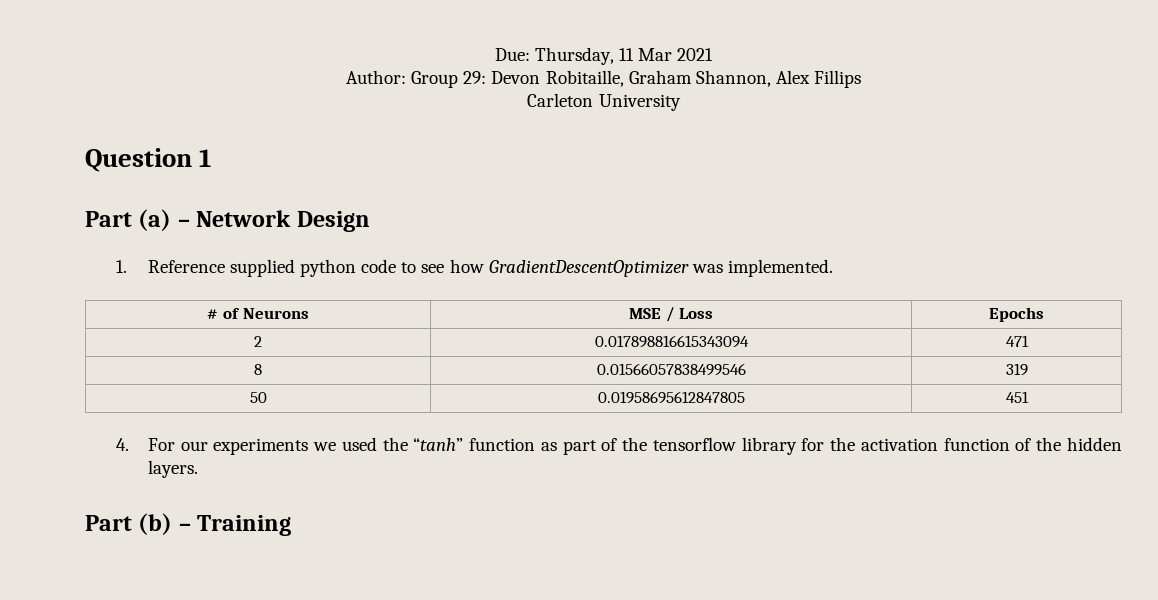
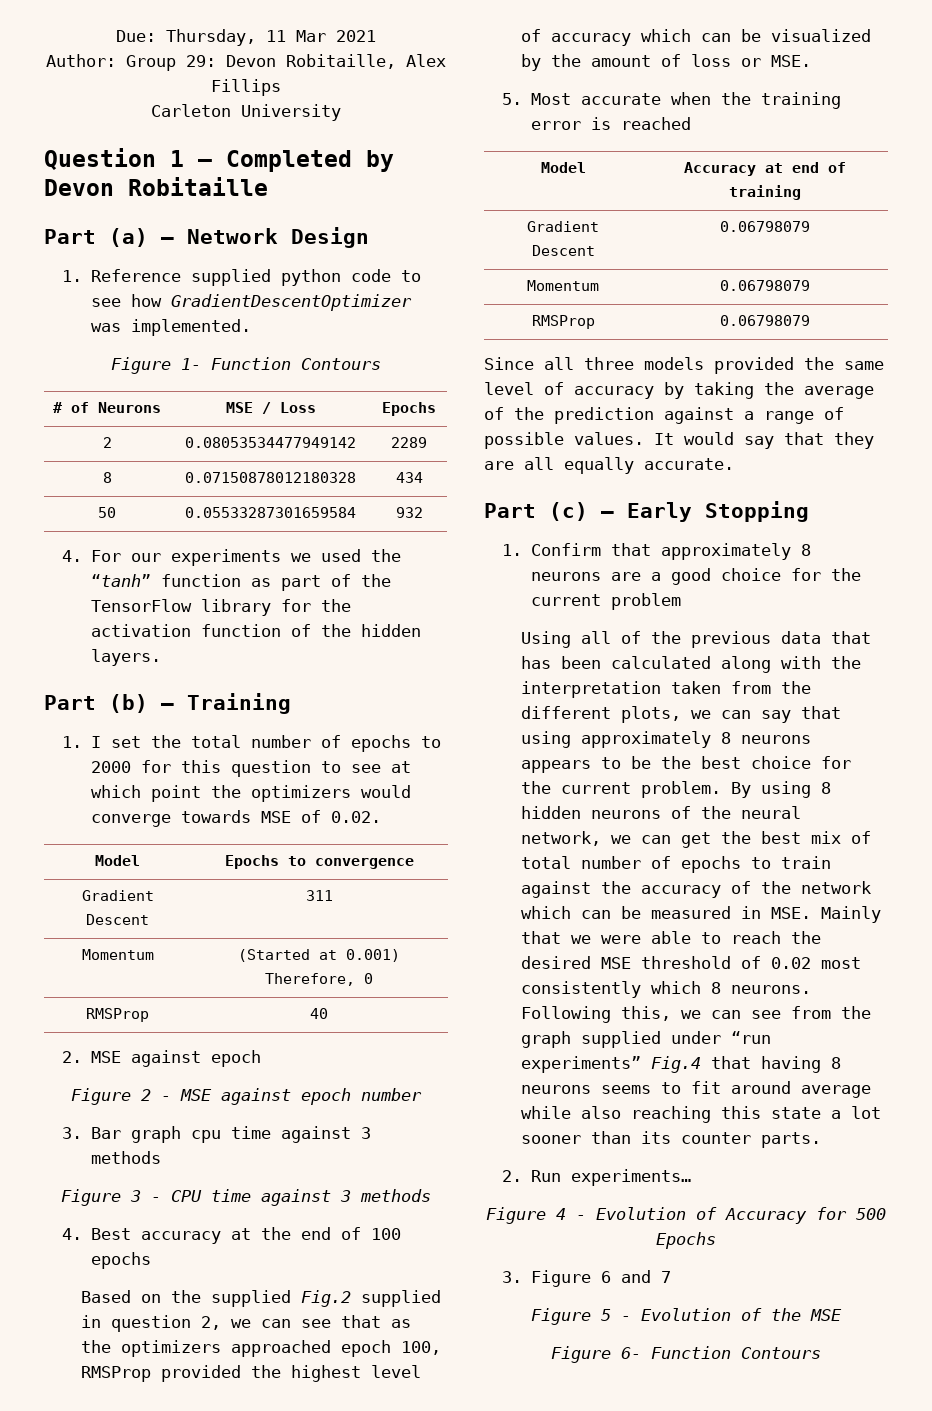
[628,70,771,87] Graham Shannon, -> (396, 61) none
(212, 158) none -> [198,150,394,172] [44,177,268,196] – Completed by Devon Robitaille
(833, 268) none -> [111,357,381,374] // Figure 1- Function Contours
[594,335,749,348] [1005,335,1029,347] 0.017898816615343094 | 471 -> [185,437,356,448] [391,437,427,448] 0.08053534477949142 | 2289
[596,363,746,376] [1005,363,1028,376] 0.01566057838499546 | 319 -> [185,472,356,483] [395,472,423,483] 0.07150878012180328 | 434
[597,391,745,404] [1005,391,1029,403] 0.01958695612847805 | 451 -> [185,507,356,518] [395,507,423,518] 0.05533287301659584 | 932
[652,437,736,451] tensorflow -> [90,599,192,612] TensorFlow
(292, 525) none -> [62,735,441,752] [90,760,411,777] [90,785,411,802] [90,810,381,827] [95,855,140,866] [224,855,414,869] [81,890,154,901] [86,914,149,925] [305,890,333,901] [81,949,154,960] [238,949,400,962] [265,973,373,986] [86,1008,149,1022] [310,1008,328,1019] [62,1050,261,1067] [71,1088,422,1105] [62,1126,371,1143] [90,1151,161,1164] [61,1189,431,1206] [62,1227,401,1244] [90,1252,151,1269] [80,1290,441,1307] [80,1315,411,1332] [80,1340,441,1357] [80,1365,421,1382] [520,29,871,46] [520,54,811,71] [502,92,841,109] [530,117,691,130] [540,162,586,173] [683,162,846,176] [728,185,801,200] [527,221,599,232] [531,245,595,256] [719,221,810,232] [527,280,599,291] [719,280,810,291] [531,315,595,329] [719,315,810,326] [484,357,884,374] [484,382,874,399] [484,407,844,424] [484,432,874,449] [484,457,734,474] [484,501,809,522] [502,543,811,560] [530,568,861,585] [530,593,681,610] [520,631,871,648] [520,656,861,673] [520,681,811,698] [520,706,841,723] [520,731,811,748] [520,756,851,773] [520,781,831,798] [520,806,801,819] [520,831,871,848] [520,856,831,873] [520,881,871,898] [520,906,881,923] [520,931,821,944] [520,956,861,969] [520,981,811,998] [520,1006,871,1023] [520,1031,771,1048] [520,1056,841,1073] [520,1081,871,1098] [520,1106,881,1123] [520,1131,821,1148] [502,1169,691,1186] [486,1207,886,1224] [656,1232,716,1249] [502,1270,671,1287] [531,1308,842,1325] [551,1346,821,1363] // 1. I set the total number of epochs to 2000 for this question to see at which point the optimizers would converge towards MSE of 0.02. // Model | Epochs to convergence // Gradient Descent | 311 // Momentum | (Started at 0.001) Therefore, 0 // RMSProp | 40 // 2. MSE against epoch // Figure 2 - MSE against epoch number // 3. Bar graph cpu time against 3 methods // Figure 3 - CPU time against 3 methods // 4. Best accuracy at the end of 100 epochs // Based on the supplied Fig.2 supplied in question 2, we can see that as the optimizers approached epoch 100, RMSProp provided the highest level of accuracy which can be visualized by the amount of loss or MSE. // 5. Most accurate when the training error is reached // Model | Accuracy at end of training // Gradient Descent | 0.06798079 // Momentum | 0.06798079 // RMSProp | 0.06798079 // Since all three models provided the same level of accuracy by taking the average of the prediction against a range of possible values. It would say that they are all equally accurate. // Part (c) – Early Stopping // 1. Confirm that approximately 8 neurons are a good choice for the current problem // Using all of the previous data that has been calculated along with the interpretation taken from the different plots, we can say that using approximately 8 neurons appears to be the best choice for the current problem. By using 8 hidden neurons of the neural network, we can get the best mix of total number of epochs to train against the accuracy of the network which can be measured in MSE. Mainly that we were able to reach the desired MSE threshold of 0.02 most consistently which 8 neurons. Following this, we can see from the graph supplied under “run experiments” Fig.4 that having 8 neurons seems to fit around average while also reaching this state a lot sooner than its counter parts. // 2. Run experiments… // Figure 4 - Evolution of Accuracy for 500 Epochs // 3. Figure 6 and 7 // Figure 5 - Evolution of the MSE // Figure 6- Function Contours

